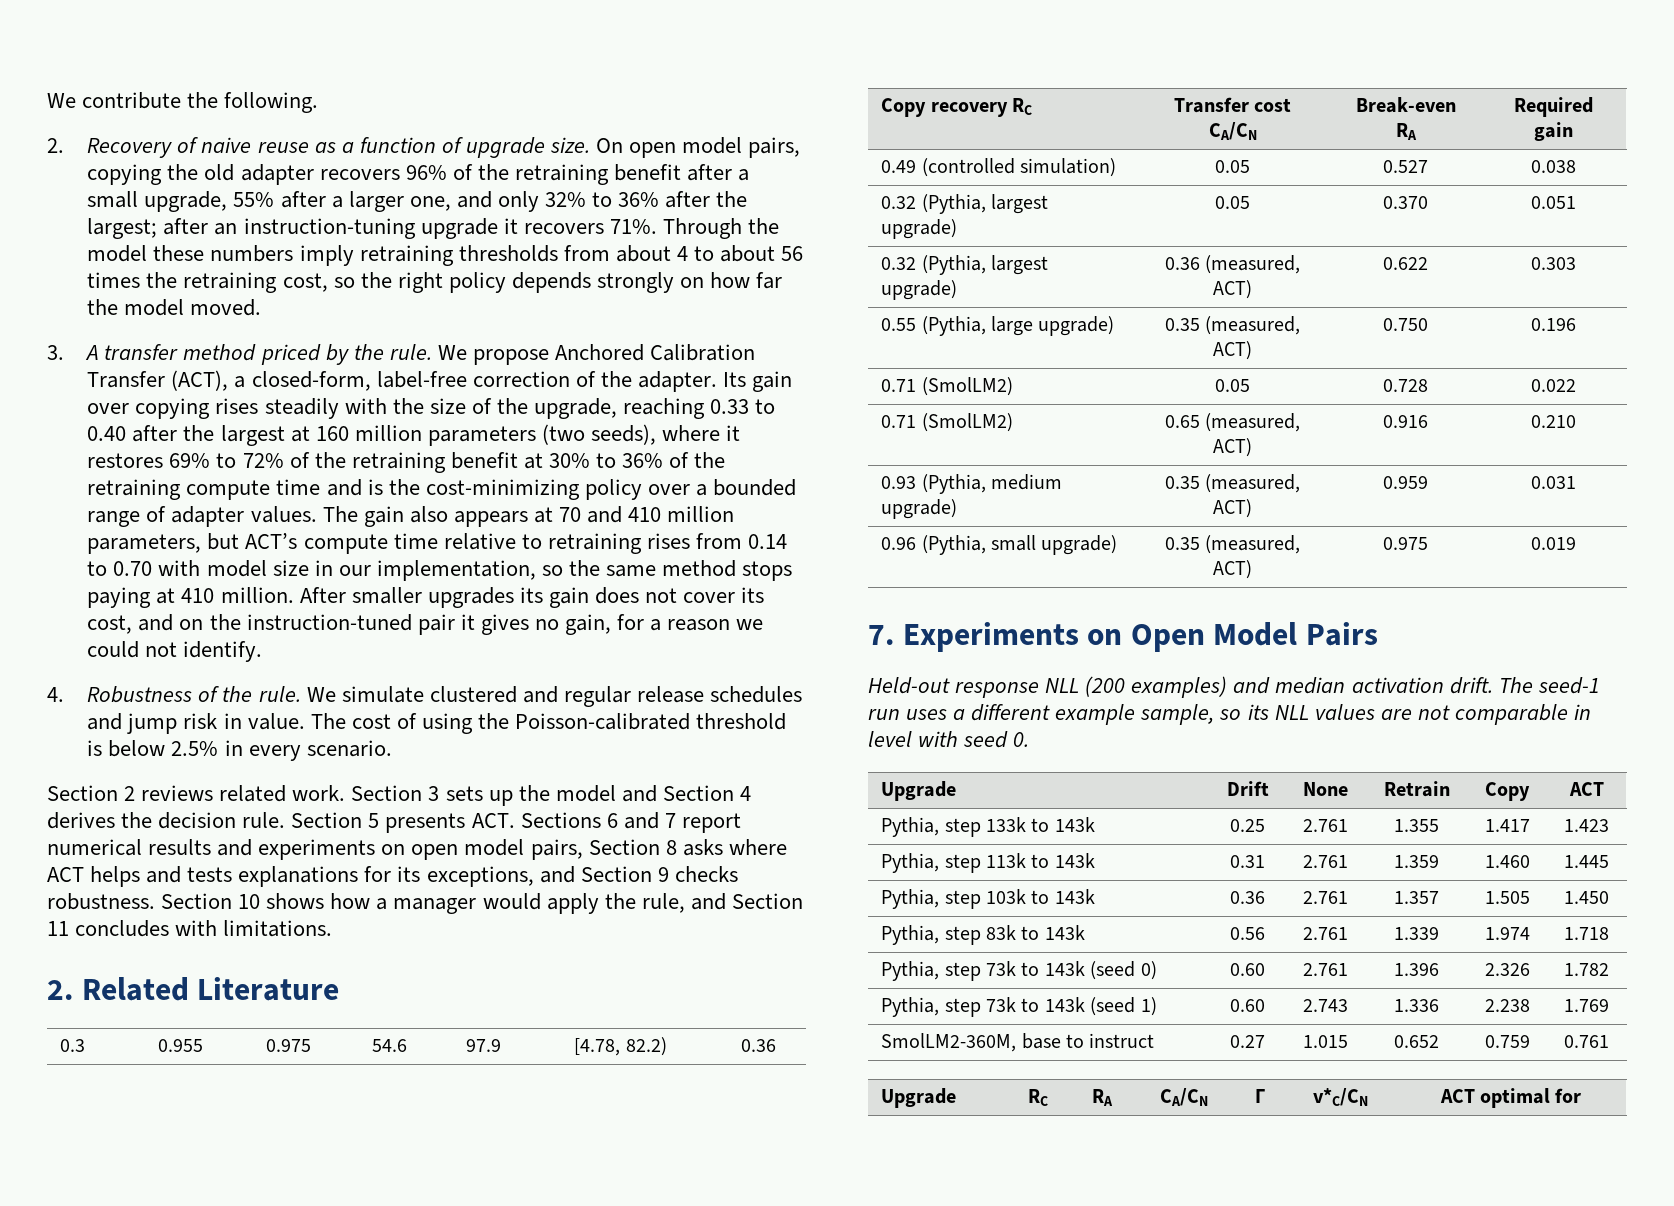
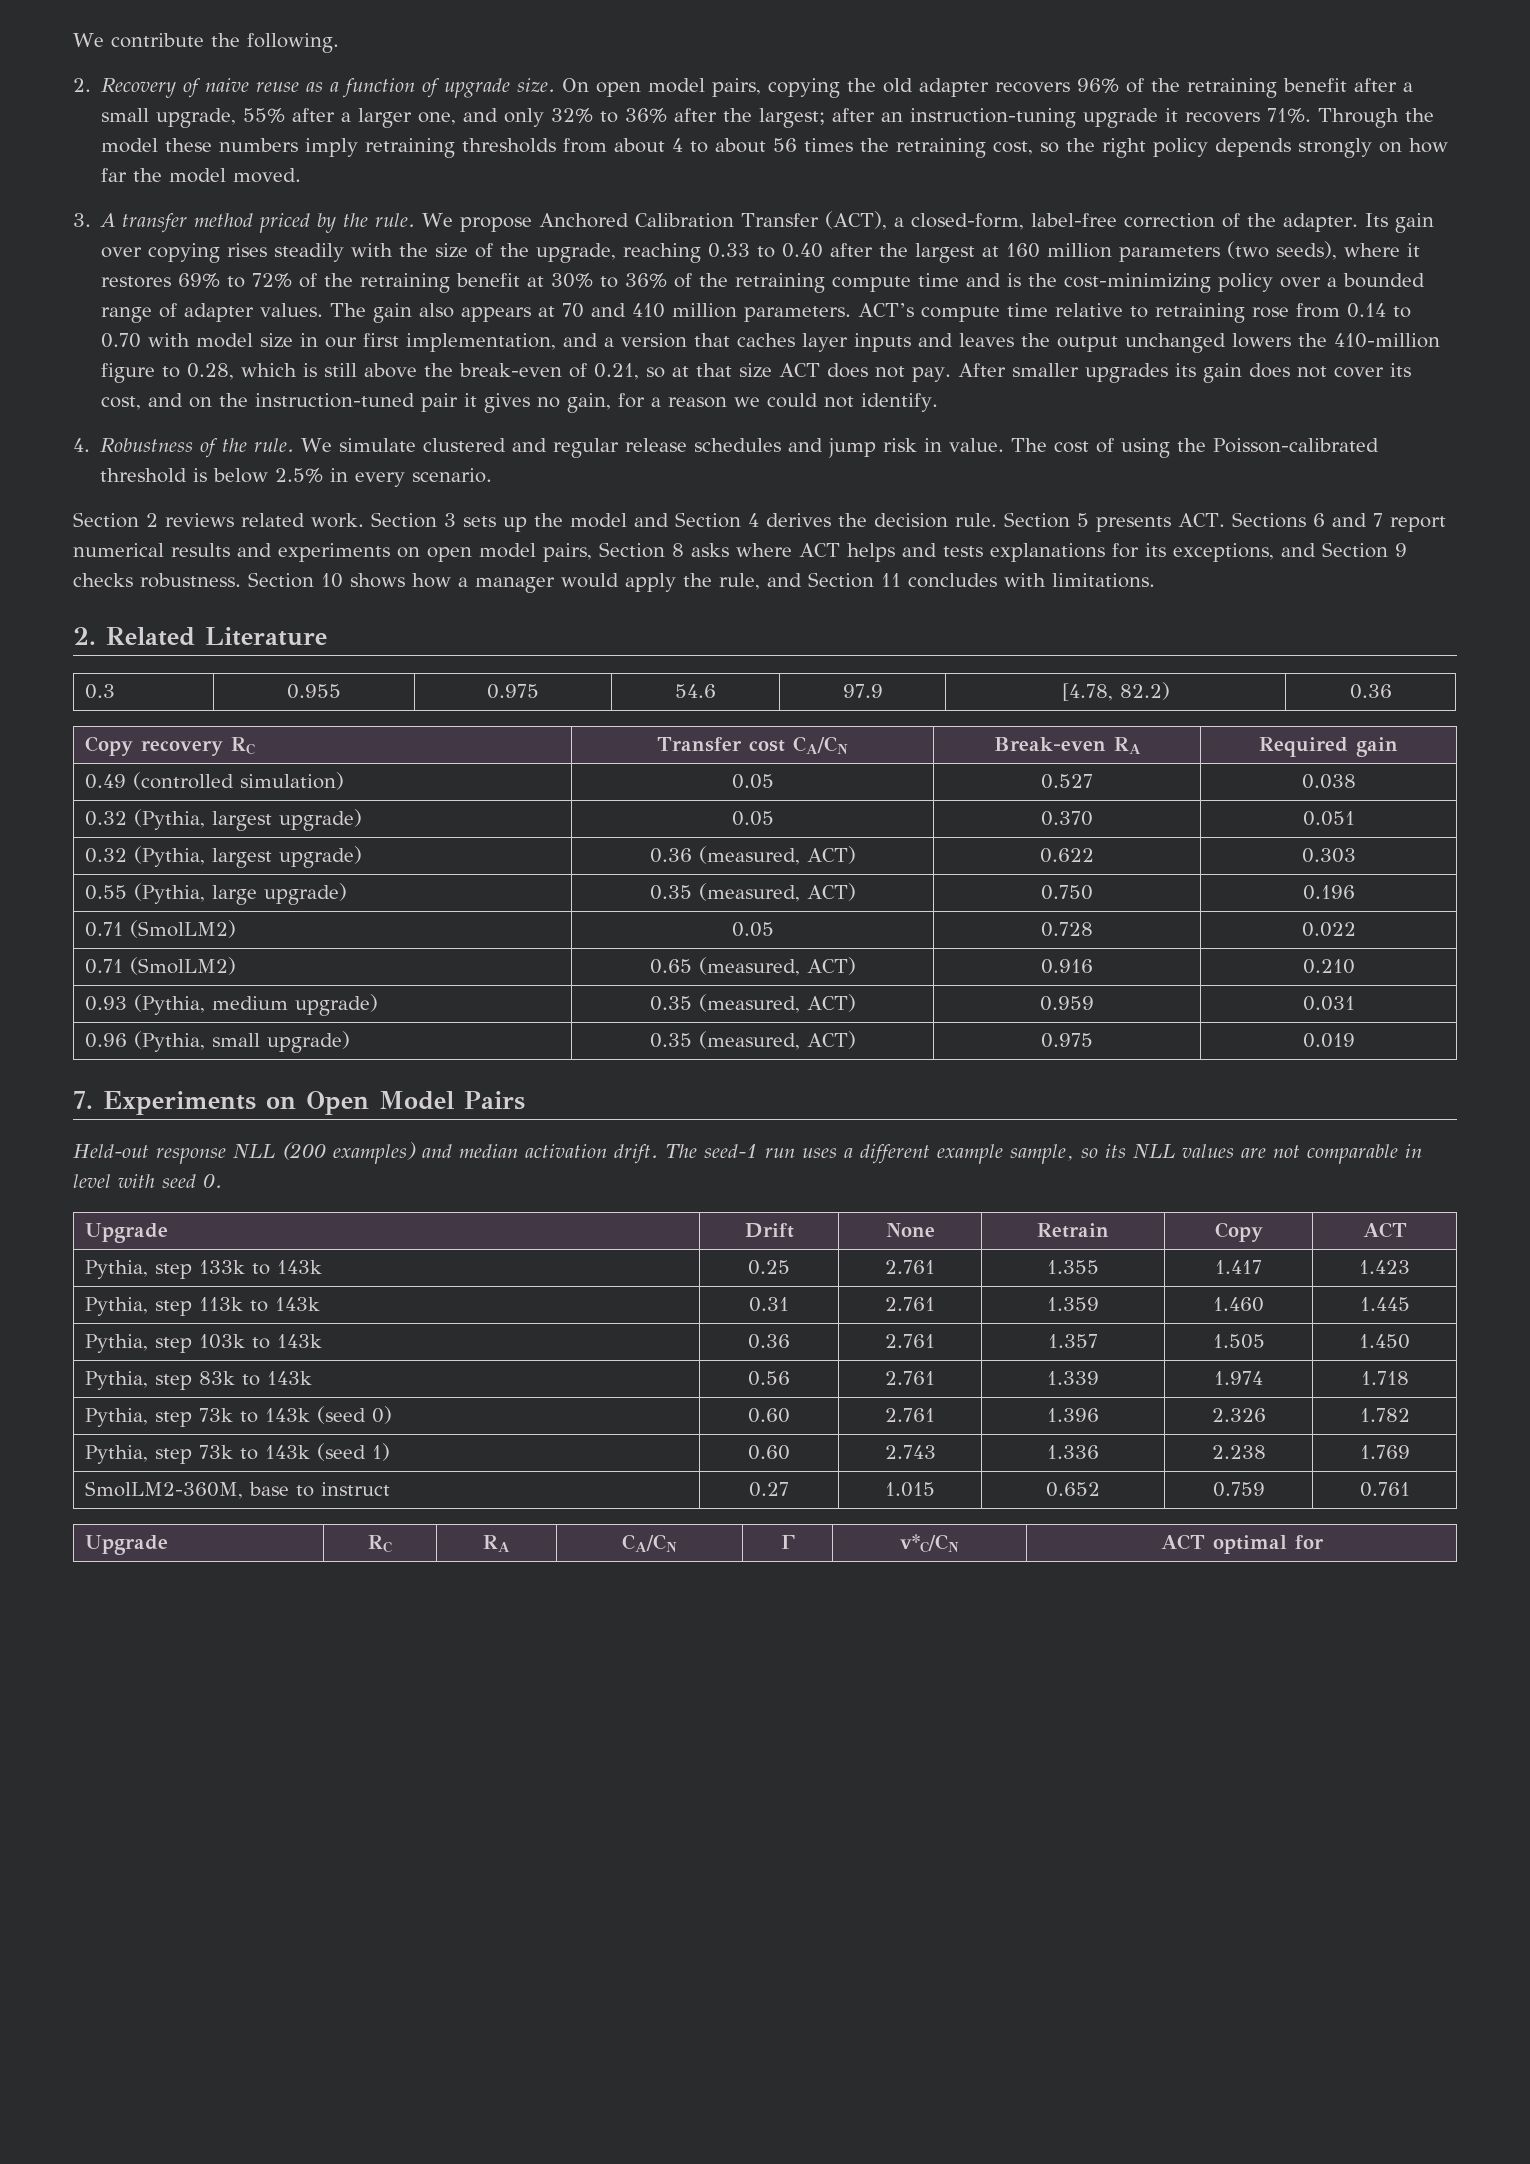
[87,533,240,554] parameters, but -> [744,306,852,322] parameters.
[646,533,690,549] rises -> [1252,307,1290,318] rose
[376,560,793,581] [87,587,294,608] implementation, so the same method stops paying at 410 million. -> [363,333,1441,353] [101,363,952,383] first implementation, and a version that caches layer inputs and leaves the output unchanged lowers the 410-million figure to 0.28, which is still above the break-even of 0.21, so at that size ACT does not pay.

